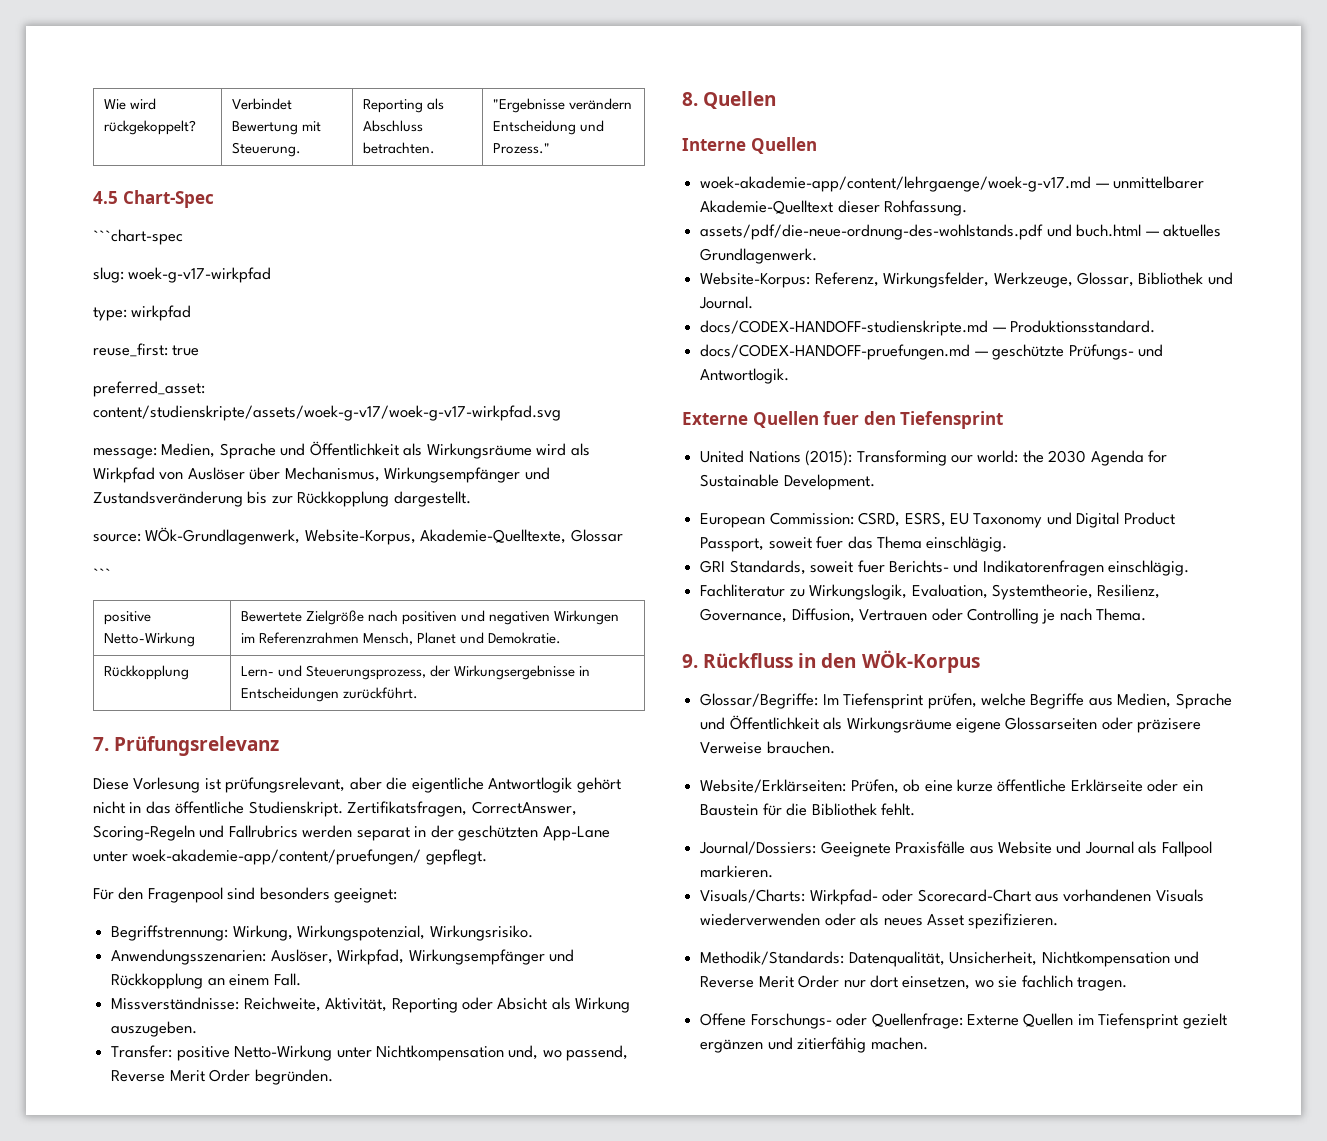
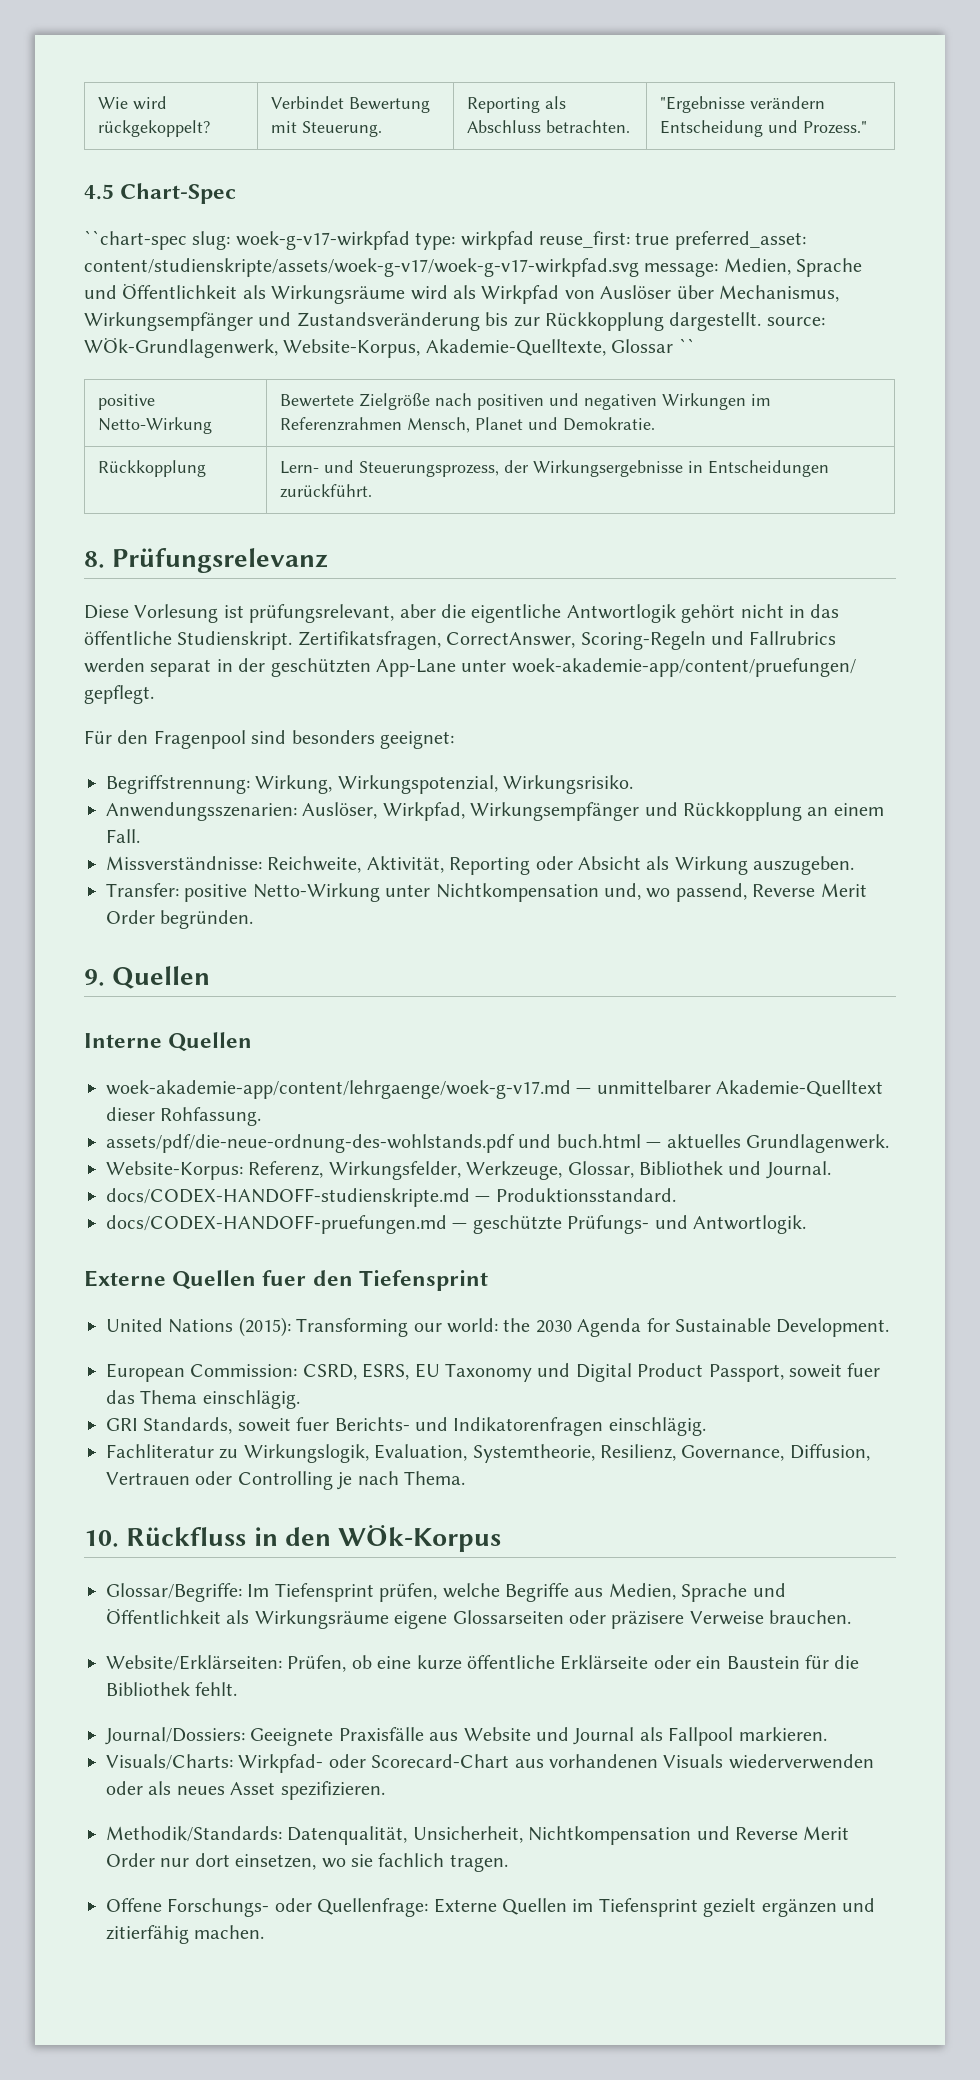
[93,229,183,245] ```chart-spec // -> [84,230,187,250] ``chart-spec
(272, 275) // -> (410, 240) none
(192, 313) // -> (534, 240) none
(200, 350) // -> (670, 238) none
(561, 413) // -> (639, 267) none
(471, 499) // -> (762, 321) none
[93,568,111,579] // ``` -> [678,338,695,353] ``
[93,737,109,751] 7. -> [84,551,105,568] 8.
[682,92,698,106] 8. -> [84,969,105,986] 9.
[682,654,698,668] 9. -> [84,1530,119,1547] 10.

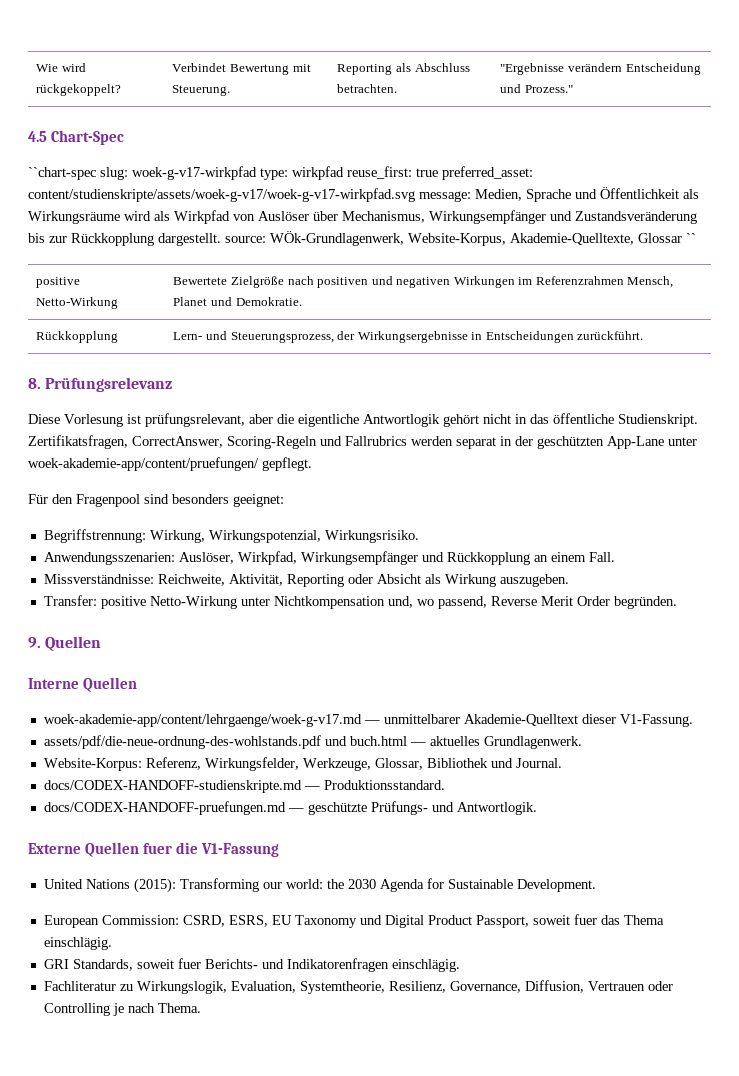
[160,1107,262,1126] Rohfassung. -> [619,714,693,727] V1-Fassung.
[312,1270,488,1291] den Tiefensprint -> [175,842,279,857] die V1-Fassung
[84,1525,502,1552] [106,1583,786,1602] [106,1609,852,1629] [106,1655,860,1672] [106,1682,238,1696] [105,1727,827,1746] [106,1754,874,1773] [106,1781,385,1800] [106,1826,850,1845] [106,1853,508,1872] [106,1898,875,1917] [106,1925,265,1944] // 10. Rückfluss in den WÖk-Korpus // Glossar/Begriffe: Im Tiefensprint prüfen, welche Begriffe aus Medien, Sprache und Öffentlichkeit als Wirkungsräume eigene Glossarseiten oder präzisere Verweise brauchen. // Website/Erklärseiten: Prüfen, ob eine kurze öffentliche Erklärseite oder ein Baustein für die Bibliothek fehlt. // Journal/Dossiers: Geeignete Praxisfälle aus Website und Journal als Fallpool markieren. // Visuals/Charts: Wirkpfad- oder Scorecard-Chart aus vorhandenen Visuals wiederverwenden oder als neues Asset spezifizieren. // Methodik/Standards: Datenqualität, Unsicherheit, Nichtkompensation und Reverse Merit Order nur dort einsetzen, wo sie fachlich tragen. // Offene Forschungs- oder Quellenfrage: Externe Quellen im Tiefensprint gezielt ergänzen und zitierfähig machen. -> (201, 1008) none

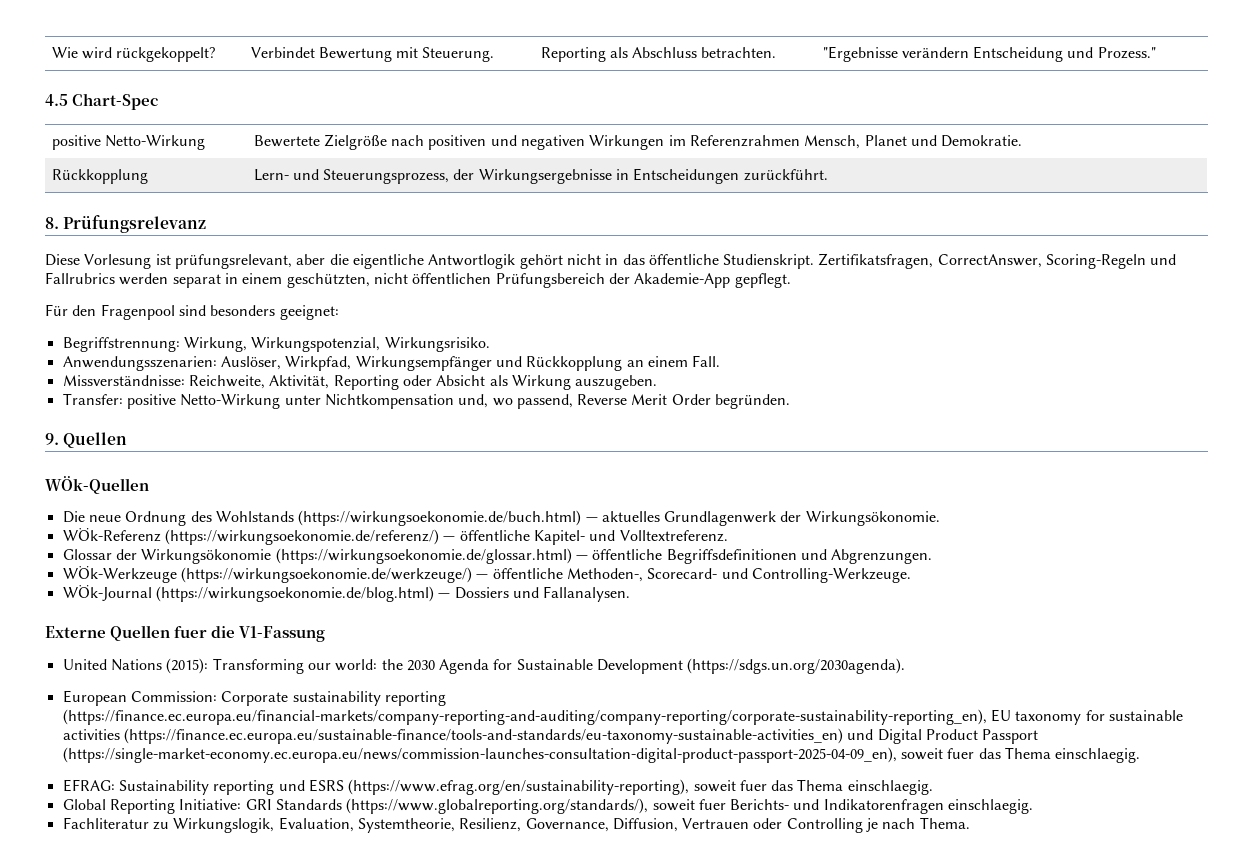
[28,166,533,180] [28,187,699,202] [28,210,697,224] [28,231,696,246] // ``chart-spec slug: woek-g-v17-wirkpfad type: wirkpfad reuse_first: true preferred_asset: content/studienskripte/assets/woek-g-v17/woek-g-v17-wirkpfad.svg message: Medien, Sprache und Öffentlichkeit als Wirkungsräume wird als Wirkpfad von Auslöser über Mechanismus, Wirkungsempfänger und Zustandsveränderung bis zur Rückkopplung dargestellt. source: WÖk-Grundlagenwerk, Website-Korpus, Akademie-Quelltexte, Glossar `` -> (159, 101) none
[515,436,697,449] [28,457,259,471] der geschützten App-Lane unter woek-akademie-app/content/pruefungen/ -> [242,273,731,288] einem geschützten, nicht öffentlichen Prüfungsbereich der Akademie-App
[28,677,137,692] [43,714,693,727] [43,735,582,749] [43,757,562,771] [43,780,445,793] [43,801,537,815] Interne Quellen // woek-akademie-app/content/lehrgaenge/woek-g-v17.md — unmittelbarer Akademie-Quelltext dieser V1-Fassung. // assets/pdf/die-neue-ordnung-des-wohlstands.pdf und buch.html — aktuelles Grundlagenwerk. // Website-Korpus: Referenz, Wirkungsfelder, Werkzeuge, Glossar, Bibliothek und Journal. // docs/CODEX-HANDOFF-studienskripte.md — Produktionsstandard. // docs/CODEX-HANDOFF-pruefungen.md — geschützte Prüfungs- und Antwortlogik. -> [45,476,149,494] [62,510,940,526] [62,528,728,545] [62,548,933,564] [62,566,911,583] [62,585,631,602] WÖk-Quellen // Die neue Ordnung des Wohlstands (https://wirkungsoekonomie.de/buch.html) — aktuelles Grundlagenwerk der Wirkungsökonomie. // WÖk-Referenz (https://wirkungsoekonomie.de/referenz/) — öffentliche Kapitel- und Volltextreferenz. // Glossar der Wirkungsökonomie (https://wirkungsoekonomie.de/glossar.html) — öffentliche Begriffsdefinitionen und Abgrenzungen. // WÖk-Werkzeuge (https://wirkungsoekonomie.de/werkzeuge/) — öffentliche Methoden-, Scorecard- und Controlling-Werkzeuge. // WÖk-Journal (https://wirkungsoekonomie.de/blog.html) — Dossiers und Fallanalysen.
[516,879,596,892] Development. -> [597,658,906,674] Development (https://sdgs.un.org/2030agenda).
[182,915,357,928] CSRD, ESRS, EU Taxonomy -> [221,691,446,706] [62,709,1183,725] [62,728,843,744] Corporate sustainability reporting (https://finance.ec.europa.eu/financial-markets/company-reporting-and-auditing/company-reporting/corporate-sustainability-reporting_en), EU taxonomy for sustainable activities (https://finance.ec.europa.eu/sustainable-finance/tools-and-standards/eu-taxonomy-sustainable-activities_en)
[475,914,664,928] [43,937,112,950] [43,959,133,971] Passport, soweit fuer das Thema einschlägig. // GRI Standards, -> [982,729,1039,744] [62,747,1141,763] [62,779,933,795] [62,798,649,814] Passport (https://single-market-economy.ec.europa.eu/news/commission-launches-consultation-digital-product-passport-2025-04-09_en), soweit fuer das Thema einschlaegig. // EFRAG: Sustainability reporting und ESRS (https://www.efrag.org/en/sustainability-reporting), soweit fuer das Thema einschlaegig. // Global Reporting Initiative: GRI Standards (https://www.globalreporting.org/standards/),
[391,959,460,972] einschlägig. -> [948,799,1034,814] einschlaegig.

